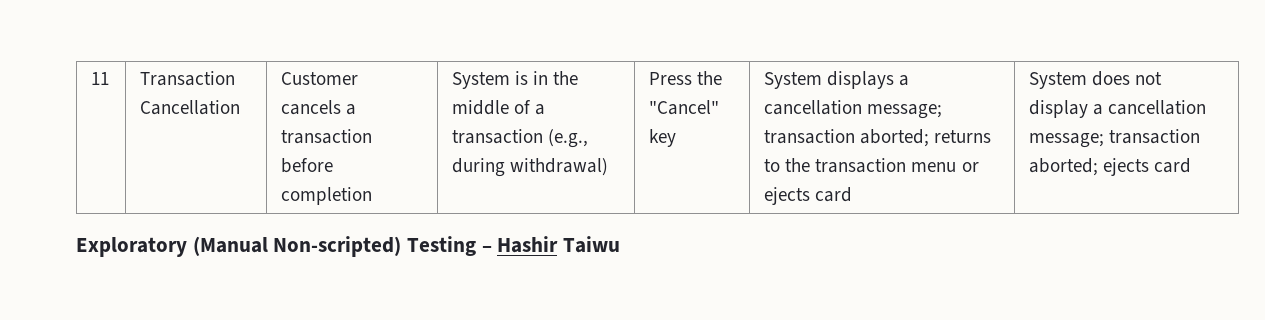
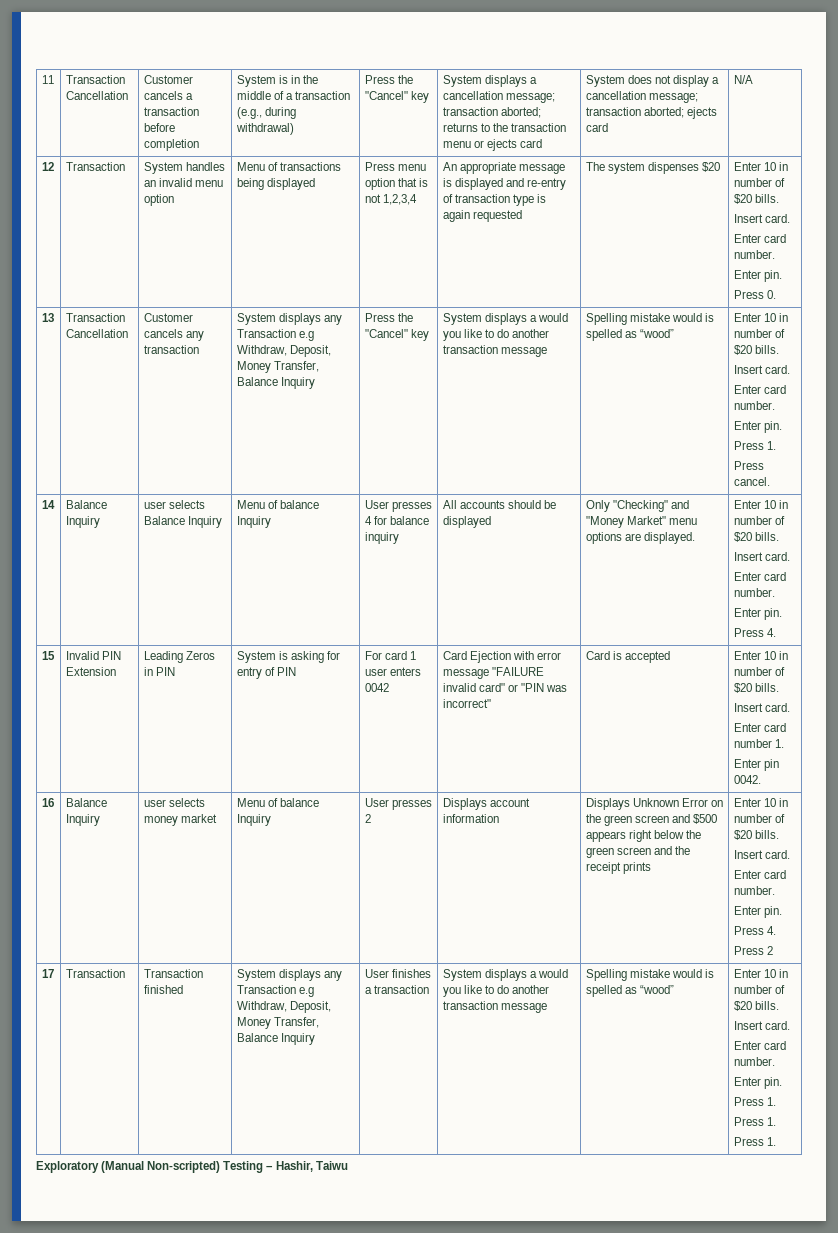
(1192, 165) none -> [733,75,753,84] [41,162,54,171] [65,162,125,171] [143,162,225,174] [143,178,223,187] [143,194,174,206] [236,162,341,171] [236,178,315,190] [364,162,426,171] [364,178,428,190] [364,194,417,205] [442,162,565,174] [442,178,566,190] [442,194,546,206] [442,210,522,222] [585,162,720,174] [733,162,788,171] [733,178,785,187] [733,194,779,204] [733,214,790,223] [733,234,786,243] [733,250,775,259] [733,270,782,282] [733,290,776,299] [41,313,54,322] [65,313,125,322] [65,329,128,338] [143,313,193,322] [143,329,204,341] [143,345,199,354] [236,313,342,325] [236,329,314,341] [236,345,331,357] [236,361,319,373] [236,377,315,389] [364,313,413,322] [364,329,429,341] [442,313,568,325] [442,329,550,341] [442,345,547,357] [585,313,714,325] [585,329,674,341] [733,313,788,322] [733,329,785,338] [733,345,779,355] [733,365,790,374] [733,385,786,394] [733,401,775,410] [733,421,782,433] [733,441,776,450] [733,461,764,470] [733,477,770,486] [41,500,55,509] [65,500,107,509] [65,516,100,528] [143,500,205,509] [143,516,222,528] [236,500,319,509] [236,516,271,528] [364,500,432,512] [364,516,429,525] [364,532,399,544] [442,500,556,509] [442,516,491,528] [585,500,689,512] [585,516,697,528] [585,532,695,544] [733,500,788,509] [733,516,785,525] [733,532,779,542] [733,552,790,561] [733,572,786,581] [733,588,775,597] [733,608,782,620] [733,628,776,637] [41,651,55,660] [65,651,121,660] [65,667,116,676] [143,651,215,663] [143,667,175,676] [236,651,340,663] [236,667,296,679] [364,651,416,660] [364,667,421,676] [364,683,389,692] [442,651,561,663] [442,667,544,679] [442,683,568,692] [442,699,491,708] [585,651,670,663] [733,651,788,660] [733,667,785,676] [733,683,779,693] [733,703,790,712] [733,723,786,732] [733,739,784,748] [733,759,779,771] [733,775,761,784] [41,798,54,807] [65,798,107,807] [65,814,100,826] [143,798,205,807] [143,814,217,826] [236,798,319,807] [236,814,271,826] [364,798,432,810] [364,814,371,823] [442,798,530,810] [442,814,499,823] [585,798,723,810] [585,814,718,826] [585,830,701,842] [585,846,690,858] [585,862,651,874] [733,798,788,807] [733,814,785,823] [733,830,779,840] [733,850,790,859] [733,870,786,879] [733,886,775,895] [733,906,782,918] [733,926,776,935] [733,946,773,955] [41,969,54,978] [65,969,125,978] [143,969,203,978] [143,985,183,994] [236,969,342,981] [236,985,314,997] [236,1001,331,1013] [236,1017,319,1029] [236,1033,315,1045] [364,969,431,978] [364,985,429,994] [442,969,568,981] [442,985,550,997] [442,1001,547,1013] [585,969,714,981] [585,985,674,997] [733,969,788,978] [733,985,785,994] [733,1001,779,1011] [733,1021,790,1030] [733,1041,786,1050] [733,1057,775,1066] [733,1077,782,1089] [733,1097,776,1106] [733,1117,776,1126] [733,1137,776,1146] | N/A // 12 | Transaction | System handles an invalid menu option | Menu of transactions being displayed | Press menu option that is not 1,2,3,4 | An appropriate message is displayed and re-entry of transaction type is again requested | The system dispenses $20 | Enter 10 in number of $20 bills. // Insert card. // Enter card number. // Enter pin. // Press 0. // 13 | Transaction Cancellation | Customer cancels any transaction | System displays any Transaction e.g Withdraw, Deposit, Money Transfer, Balance Inquiry | Press the "Cancel" key | System displays a would you like to do another transaction message | Spelling mistake would is spelled as “wood” | Enter 10 in number of $20 bills. // Insert card. // Enter card number. // Enter pin. // Press 1. // Press cancel. // 14 | Balance Inquiry | user selects Balance Inquiry | Menu of balance Inquiry | User presses 4 for balance inquiry | All accounts should be displayed | Only "Checking" and "Money Market" menu options are displayed. | Enter 10 in number of $20 bills. // Insert card. // Enter card number. // Enter pin. // Press 4. // 15 | Invalid PIN Extension | Leading Zeros in PIN | System is asking for entry of PIN | For card 1 user enters 0042 | Card Ejection with error message "FAILURE invalid card" or "PIN was incorrect" | Card is accepted | Enter 10 in number of $20 bills. // Insert card. // Enter card number 1. // Enter pin 0042. // 16 | Balance Inquiry | user selects money market | Menu of balance Inquiry | User presses 2 | Displays account information | Displays Unknown Error on the green screen and $500 appears right below the green screen and the receipt prints | Enter 10 in number of $20 bills. // Insert card. // Enter card number. // Enter pin. // Press 4. // Press 2 // 17 | Transaction | Transaction finished | System displays any Transaction e.g Withdraw, Deposit, Money Transfer, Balance Inquiry | User finishes a transaction | System displays a would you like to do another transaction message | Spelling mistake would is spelled as “wood” | Enter 10 in number of $20 bills. // Insert card. // Enter card number. // Enter pin. // Press 1. // Press 1. // Press 1.
[497,236,559,253] Hashir -> [275,1161,313,1172] Hashir,

